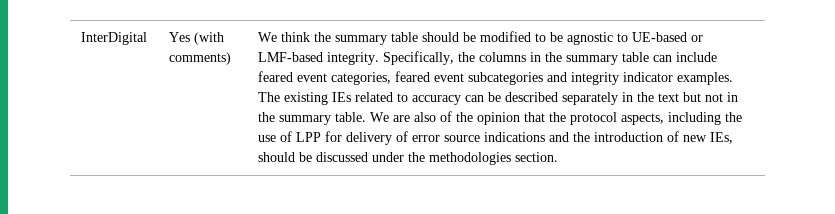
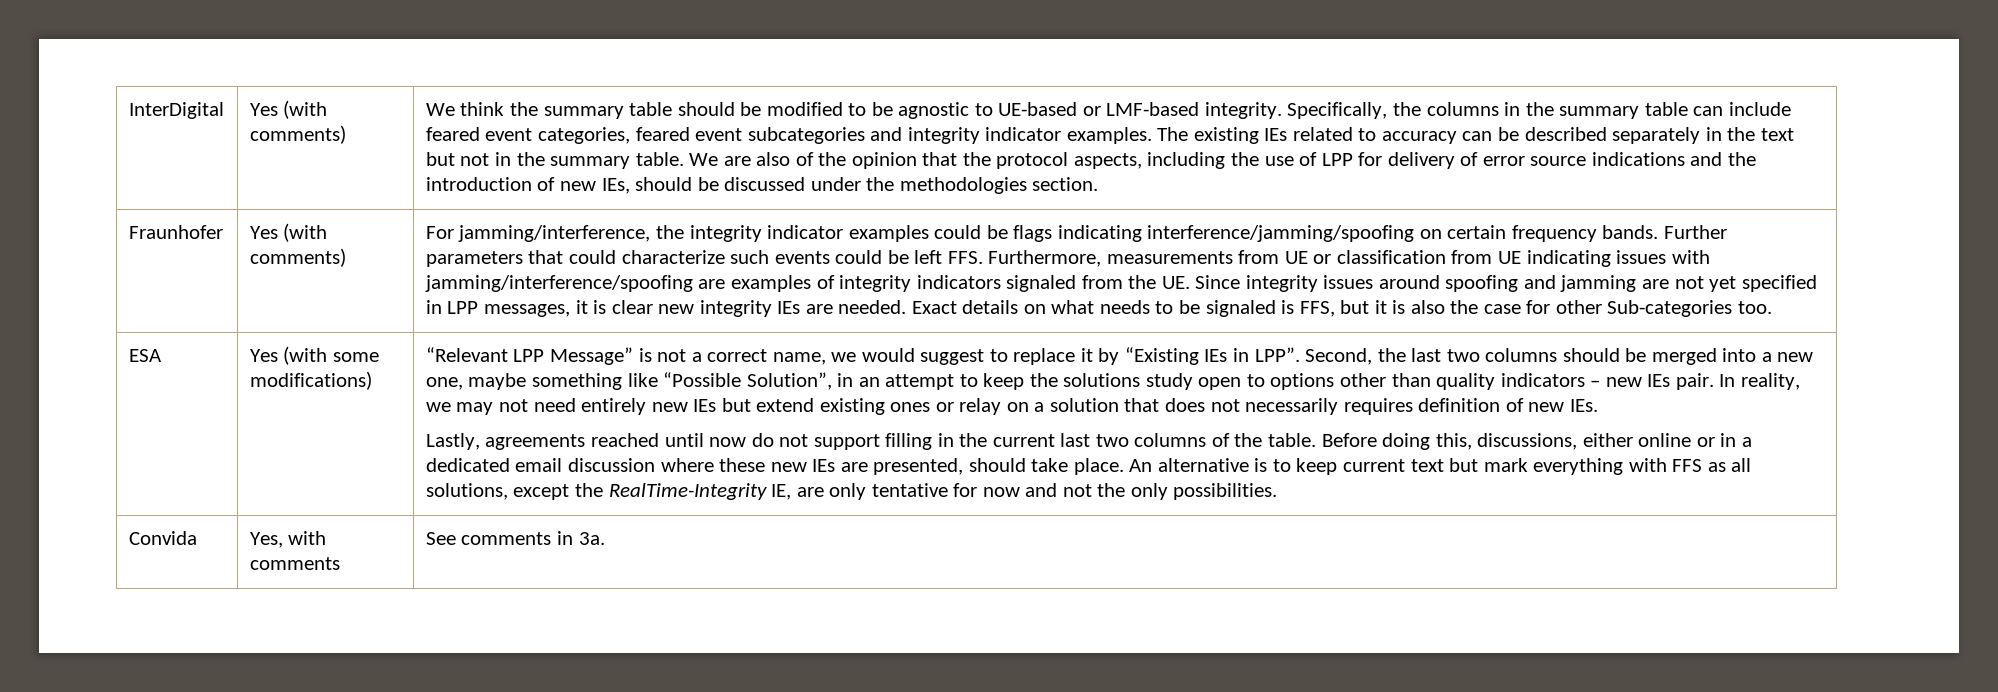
(558, 157) none -> [128,225,223,239] [249,223,328,242] [249,248,346,267] [425,225,1727,242] [425,250,1710,267] [424,275,1817,292] [425,300,1772,317] [128,349,162,362] [249,346,379,365] [249,371,372,390] [425,347,1814,365] [425,372,1800,390] [425,398,1598,415] [425,433,1752,450] [425,458,1752,475] [425,483,1278,500] [128,531,197,545] [249,531,327,548] [249,557,340,570] [425,531,605,545] // Fraunhofer | Yes (with comments) | For jamming/interference, the integrity indicator examples could be flags indicating interference/jamming/spoofing on certain frequency bands. Further parameters that could characterize such events could be left FFS. Furthermore, measurements from UE or classification from UE indicating issues with jamming/interference/spoofing are examples of integrity indicators signaled from the UE. Since integrity issues around spoofing and jamming are not yet specified in LPP messages, it is clear new integrity IEs are needed. Exact details on what needs to be signaled is FFS, but it is also the case for other Sub-categories too. // ESA | Yes (with some modifications) | “Relevant LPP Message” is not a correct name, we would suggest to replace it by “Existing IEs in LPP”. Second, the last two columns should be merged into a new one, maybe something like “Possible Solution”, in an attempt to keep the solutions study open to options other than quality indicators – new IEs pair. In reality, we may not need entirely new IEs but extend existing ones or relay on a solution that does not necessarily requires definition of new IEs. // Lastly, agreements reached until now do not support filling in the current last two columns of the table. Before doing this, discussions, either online or in a dedicated email discussion where these new IEs are presented, should take place. An alternative is to keep current text but mark everything with FFS as all solutions, except the RealTime-Integrity IE, are only tentative for now and not the only possibilities. // Convida | Yes, with comments | See comments in 3a.

